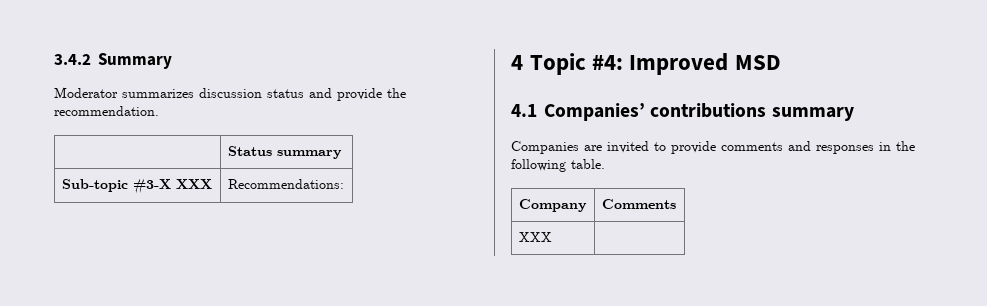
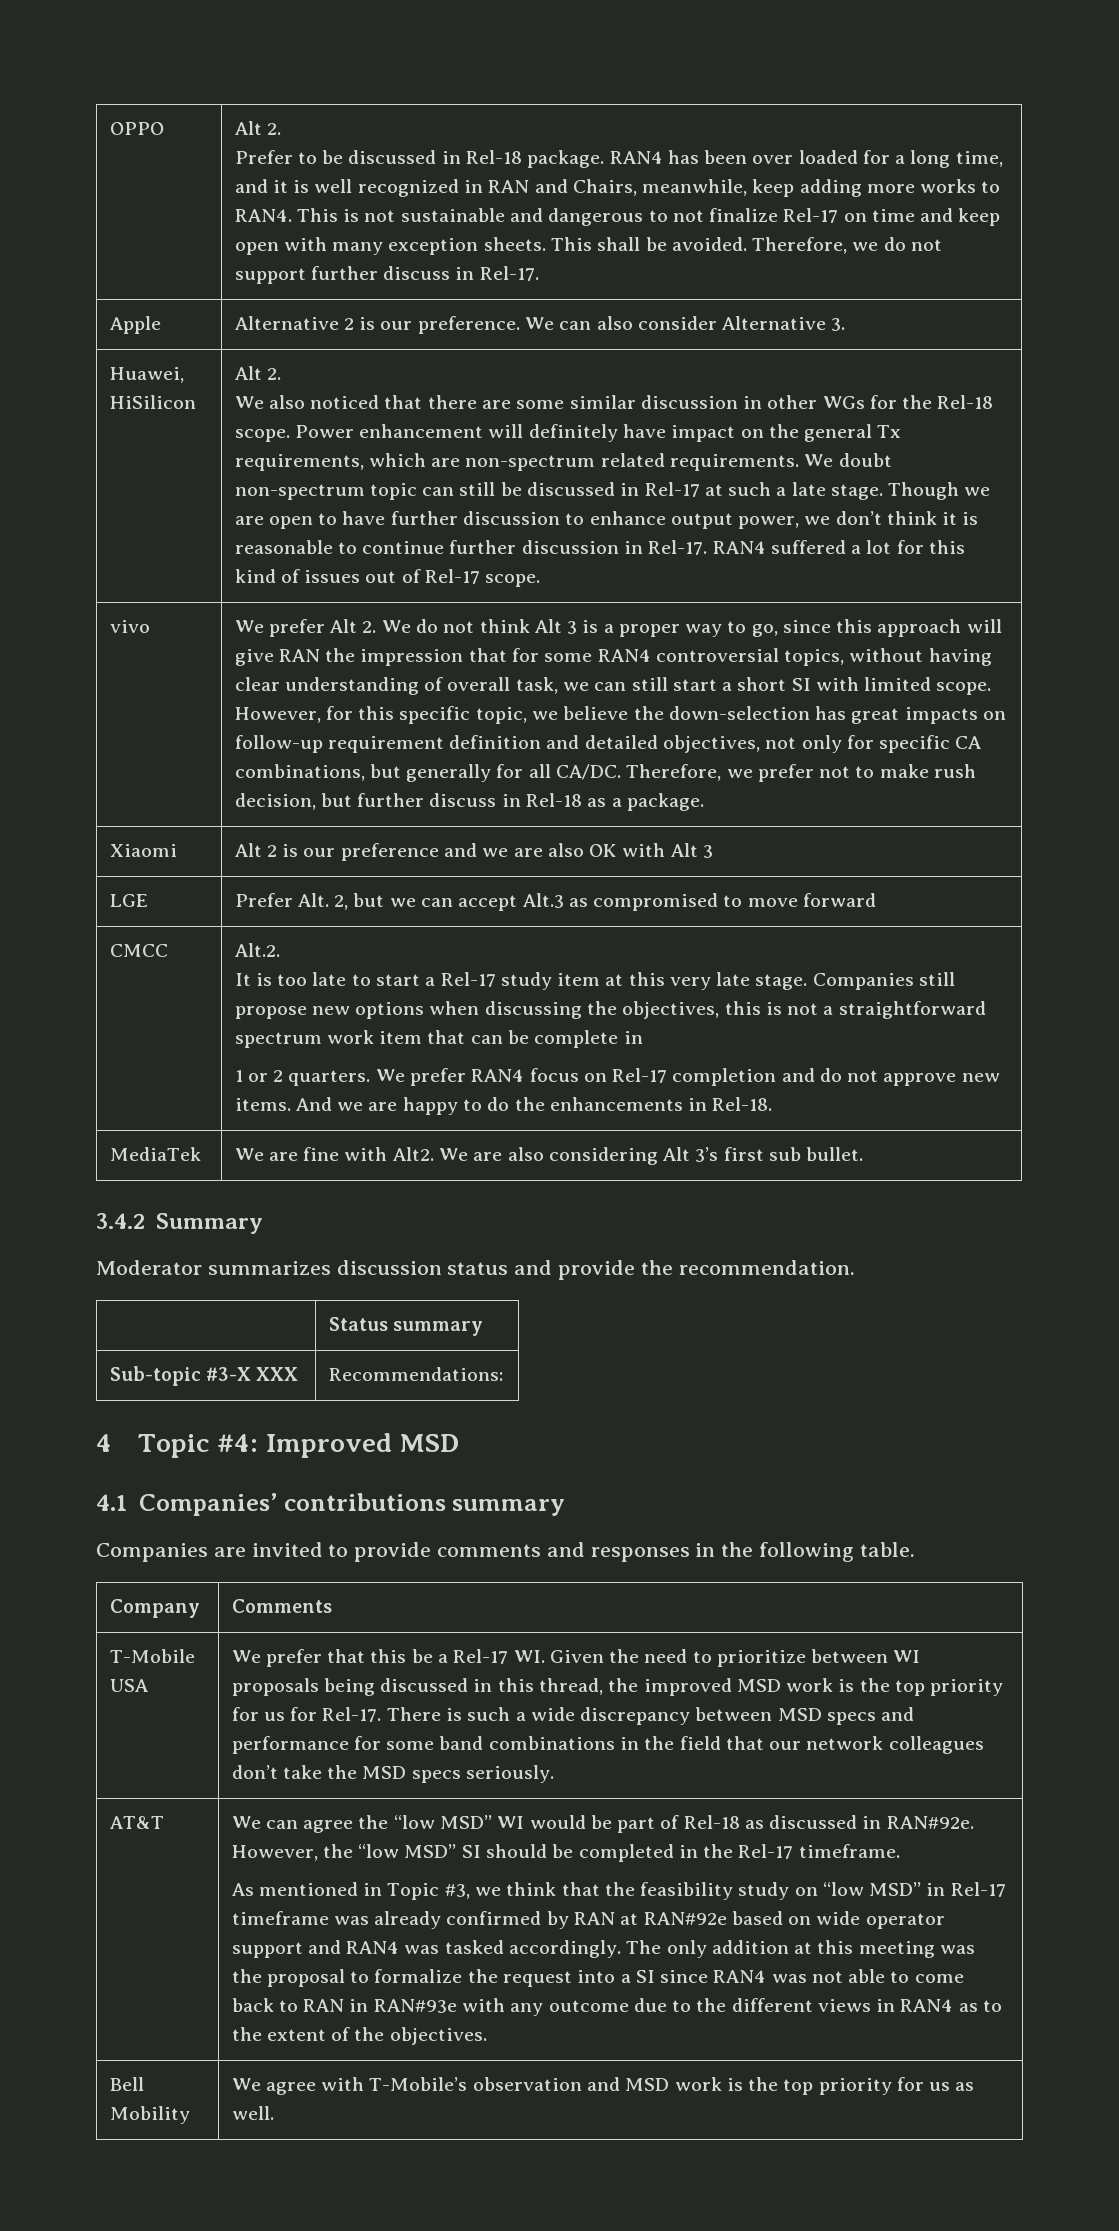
(54, 59) none -> [109,122,164,135] [234,121,281,135] [234,150,1003,168] [234,179,1001,197] [234,208,1001,226] [234,237,942,255] [234,266,539,284] [109,316,161,334] [234,316,846,334] [109,367,184,383] [109,395,196,409] [234,366,281,380] [234,395,994,409] [234,424,902,442] [234,453,892,471] [234,482,991,500] [234,511,979,529] [234,540,965,555] [234,569,541,587] [109,620,150,633] [234,619,1002,637] [234,648,992,666] [234,677,992,695] [234,706,1006,724] [234,735,983,753] [234,764,976,782] [234,793,704,811] [109,844,177,857] [234,843,713,861] [109,894,148,907] [234,893,876,911] [109,944,168,957] [234,943,280,957] [234,972,955,990] [234,1001,986,1019] [234,1030,643,1048] [234,1068,1000,1086] [234,1097,773,1115] [109,1147,201,1161] [234,1147,864,1165] OPPO | Alt 2. // Prefer to be discussed in Rel-18 package. RAN4 has been over loaded for a long time, and it is well recognized in RAN and Chairs, meanwhile, keep adding more works to RAN4. This is not sustainable and dangerous to not finalize Rel-17 on time and keep open with many exception sheets. This shall be avoided. Therefore, we do not support further discuss in Rel-17. // Apple | Alternative 2 is our preference. We can also consider Alternative 3. // Huawei, HiSilicon | Alt 2. // We also noticed that there are some similar discussion in other WGs for the Rel-18 scope. Power enhancement will definitely have impact on the general Tx requirements, which are non-spectrum related requirements. We doubt non-spectrum topic can still be discussed in Rel-17 at such a late stage. Though we are open to have further discussion to enhance output power, we don’t think it is reasonable to continue further discussion in Rel-17. RAN4 suffered a lot for this kind of issues out of Rel-17 scope. // vivo | We prefer Alt 2. We do not think Alt 3 is a proper way to go, since this approach will give RAN the impression that for some RAN4 controversial topics, without having clear understanding of overall task, we can still start a short SI with limited scope. However, for this specific topic, we believe the down-selection has great impacts on follow-up requirement definition and detailed objectives, not only for specific CA combinations, but generally for all CA/DC. Therefore, we prefer not to make rush decision, but further discuss in Rel-18 as a package. // Xiaomi | Alt 2 is our preference and we are also OK with Alt 3 // LGE | Prefer Alt. 2, but we can accept Alt.3 as compromised to move forward // CMCC | Alt.2. // It is too late to start a Rel-17 study item at this very late stage. Companies still propose new options when discussing the objectives, this is not a straightforward spectrum work item that can be complete in // 1 or 2 quarters. We prefer RAN4 focus on Rel-17 completion and do not approve new items. And we are happy to do the enhancements in Rel-18. // MediaTek | We are fine with Alt2. We are also considering Alt 3’s first sub bullet. //
[518,232,552,242] XXX | -> [109,1649,195,1663] [109,1679,149,1692] [231,1649,921,1667] [231,1678,1004,1696] [231,1707,915,1725] [231,1736,984,1754] [231,1765,554,1783] [109,1816,164,1829] [231,1815,974,1833] [231,1844,900,1862] [231,1882,1006,1900] [231,1911,945,1929] [231,1940,975,1958] [231,1969,964,1987] [231,1998,1002,2016] [231,2027,487,2045] [109,2077,144,2091] [109,2106,190,2124] [231,2077,975,2095] [231,2106,274,2120] T-Mobile USA | We prefer that this be a Rel-17 WI. Given the need to prioritize between WI proposals being discussed in this thread, the improved MSD work is the top priority for us for Rel-17. There is such a wide discrepancy between MSD specs and performance for some band combinations in the field that our network colleagues don’t take the MSD specs seriously. // AT&T | We can agree the “low MSD” WI would be part of Rel-18 as discussed in RAN#92e. However, the “low MSD” SI should be completed in the Rel-17 timeframe. // As mentioned in Topic #3, we think that the feasibility study on “low MSD” in Rel-17 timeframe was already confirmed by RAN at RAN#92e based on wide operator support and RAN4 was tasked accordingly. The only addition at this meeting was the proposal to formalize the request into a SI since RAN4 was not able to come back to RAN in RAN#93e with any outcome due to the different views in RAN4 as to the extent of the objectives. // Bell Mobility | We agree with T-Mobile’s observation and MSD work is the top priority for us as well.

